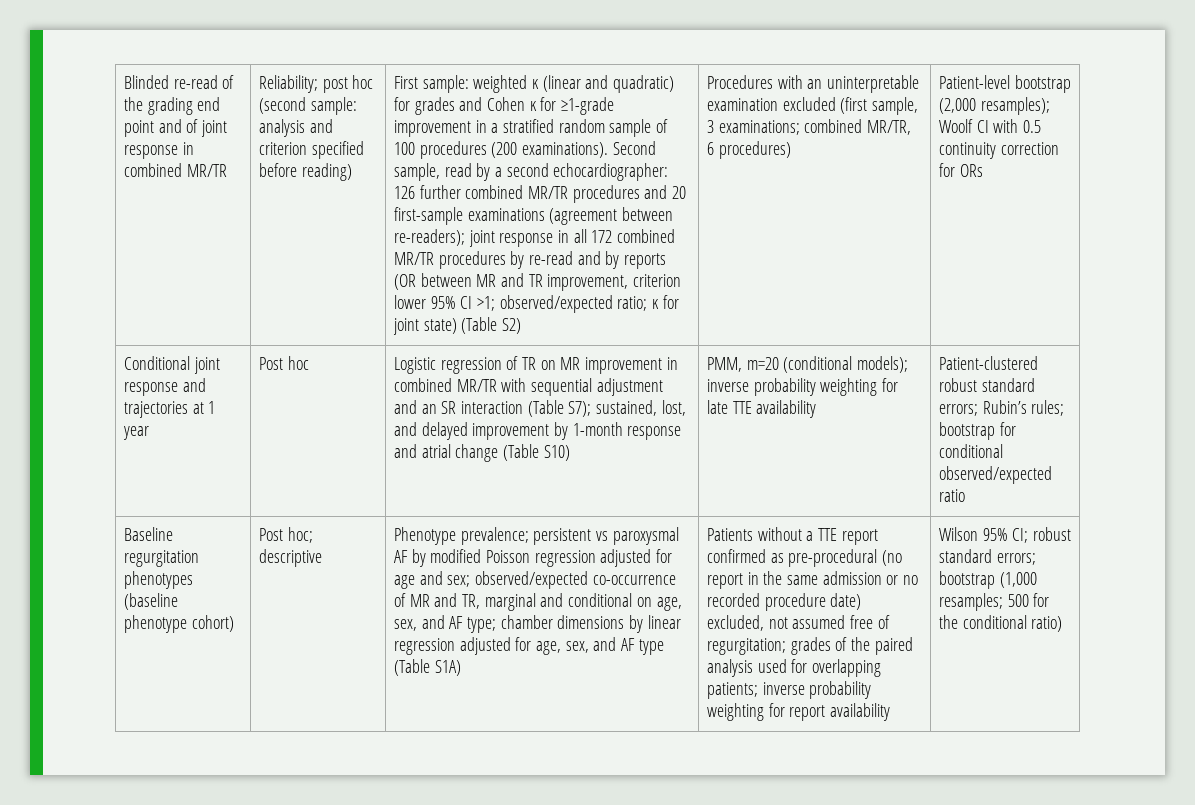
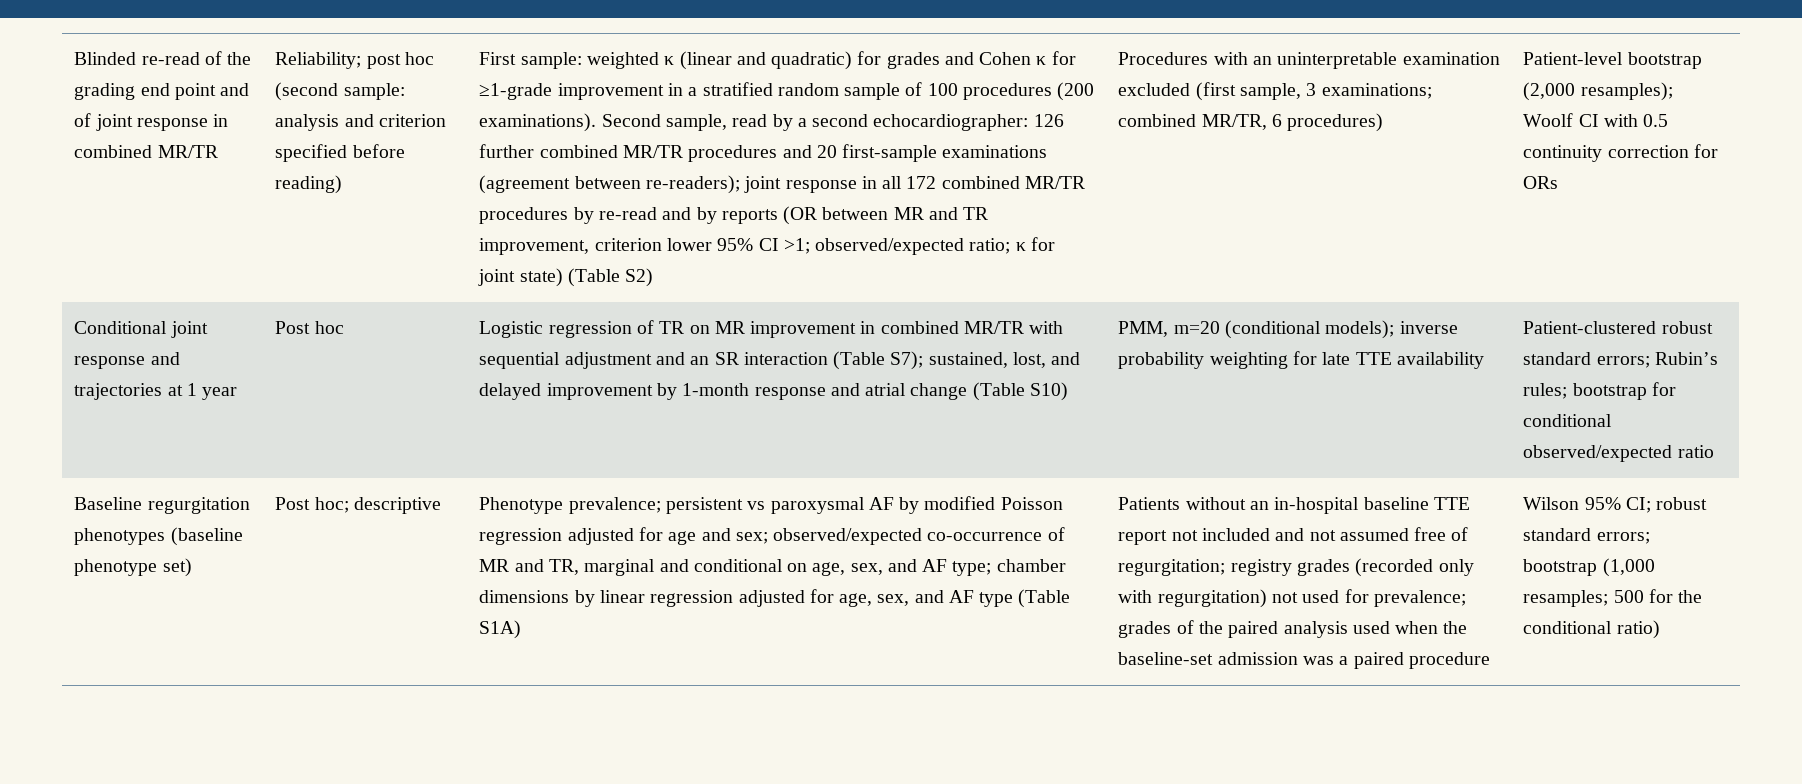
[191,615,234,632] cohort) -> [162,558,192,577] set)
[806,528,878,545] [706,549,902,567] [706,571,919,589] [706,593,862,611] [706,615,764,631] a TTE report confirmed as pre-procedural (no report in the same admission or no recorded procedure date) excluded, -> [1249,497,1470,514] [1118,528,1305,545] an in-hospital baseline TTE report not included and
(786, 646) none -> [1230,558,1474,577] [1118,589,1466,608] registry grades (recorded only with regurgitation) not used for prevalence;
[791,659,881,677] [706,681,872,699] [706,703,890,721] for overlapping patients; inverse probability weighting for report availability -> [1395,621,1468,634] [1118,652,1490,669] when the baseline-set admission was a paired procedure

